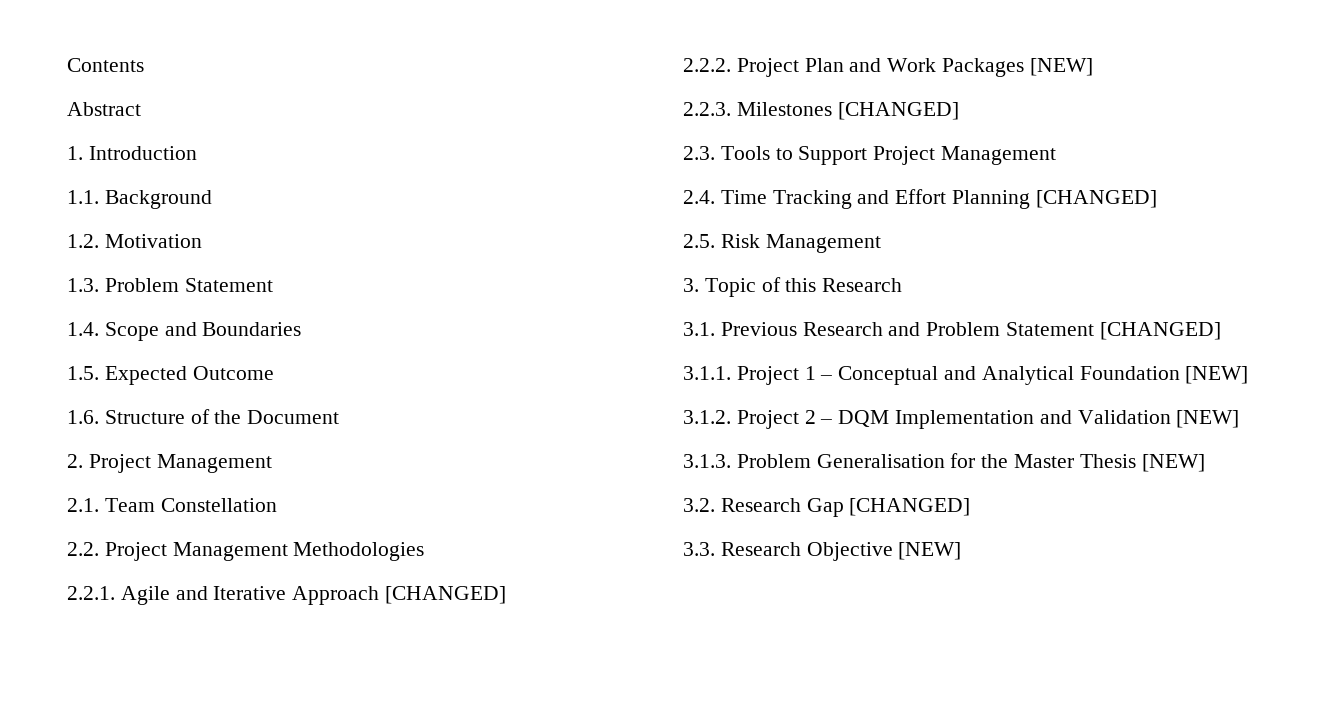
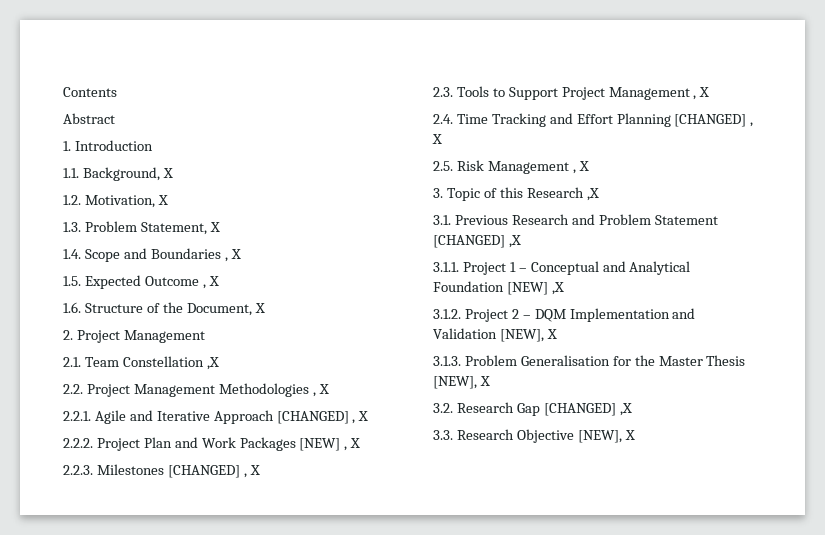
[104,190,212,209] Background -> [82,167,173,181] Background, X
[104,234,202,248] Motivation -> [84,195,168,208] Motivation, X
[184,278,273,292] Statement -> [140,222,220,235] Statement, X
(302, 329) none -> [224,249,241,262] , X
(274, 373) none -> [202,276,219,289] , X
[247,410,340,424] Document -> [186,303,265,316] Document, X
(277, 505) none -> [206,357,219,370] ,X
(425, 551) none -> [312,384,329,397] , X
(507, 595) none -> [352,411,369,424] , X
(1093, 67) none -> [344,438,361,451] , X
(959, 111) none -> [243,465,260,478] , X
(1057, 155) none -> [693,87,710,100] , X
(1157, 199) none -> [750,122,754,127] [432,134,442,144] , X
(881, 243) none -> [572,161,589,174] , X
(903, 285) none -> [586,188,599,201] ,X
(1221, 331) none -> [508,235,521,248] ,X
(1249, 375) none -> [551,282,564,295] ,X
[1176,410,1240,428] [NEW] -> [499,329,557,342] [NEW], X
[1141,454,1205,472] [NEW] -> [433,376,490,389] [NEW], X
(971, 507) none -> [619,403,632,416] ,X
[898,542,962,560] [NEW] -> [577,430,635,443] [NEW], X

